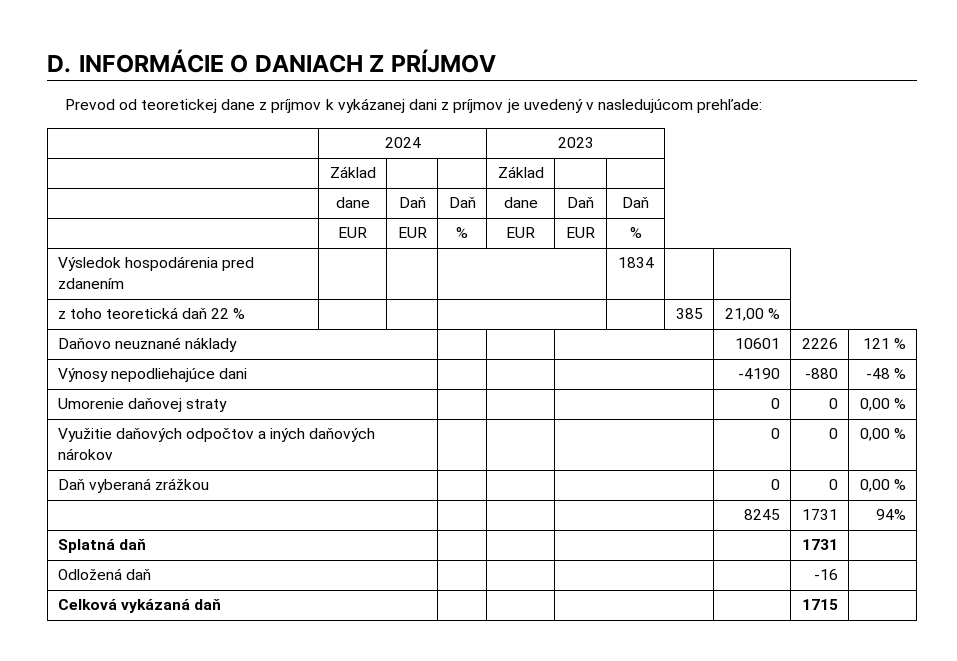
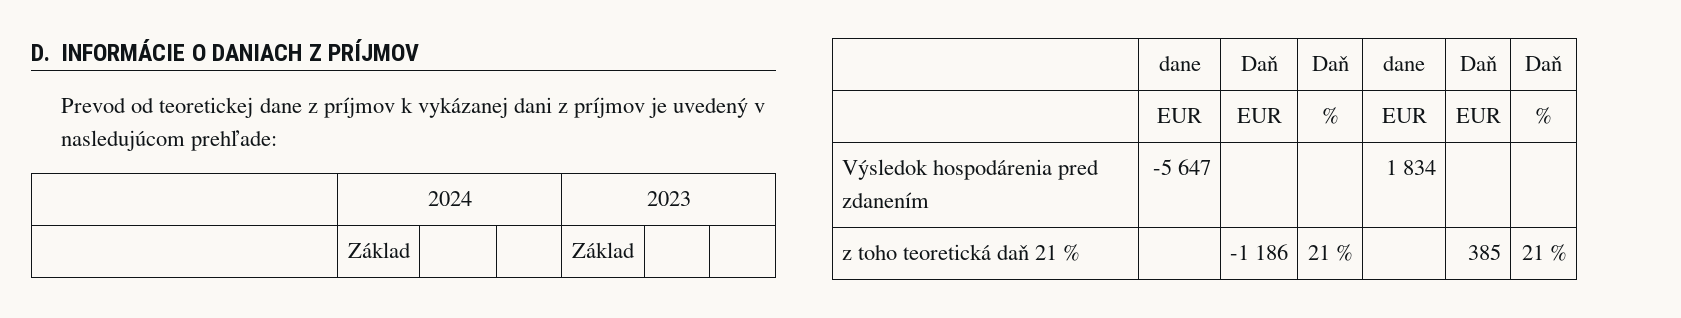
[618,257,655,268] | | | 1834 -> [1153,159,1212,175] [1386,160,1437,175] -5 647 | | | 1 834
[211,308,246,319] 22 % | | | -> [1035,244,1081,261] [1230,244,1289,260] [1308,244,1354,261] 21 % | | -1 186 | 21 %
[725,308,781,321] [57,337,237,352] [735,338,781,349] [802,338,839,349] [863,338,907,349] [57,368,247,382] [738,368,781,379] [805,368,839,379] [866,368,907,379] [57,398,227,412] [771,398,781,409] [829,398,839,409] [860,398,907,411] [57,428,376,442] [57,448,113,460] [771,428,781,439] [829,428,839,439] [860,428,907,441] [57,478,209,493] [771,479,781,490] [829,479,839,490] [860,479,907,492] [744,509,781,520] [802,509,839,520] [876,509,907,520] [57,539,146,553] [802,539,839,550] [57,568,151,580] [814,569,839,580] [57,599,221,613] [802,599,839,610] 21,00 % // Daňovo neuznané náklady | | | | 10601 | 2226 | 121 % // Výnosy nepodliehajúce dani | | | | -4190 | -880 | -48 % // Umorenie daňovej straty | | | | 0 | 0 | 0,00 % // Využitie daňových odpočtov a iných daňových nárokov | | | | 0 | 0 | 0,00 % // Daň vyberaná zrážkou | | | | 0 | 0 | 0,00 % // | | | | 8245 | 1731 | 94% // Splatná daň | | | | | 1731 | // Odložená daň | | | | | -16 | // Celková vykázaná daň | | | | | 1715 | -> [1522,244,1568,261] 21 %

